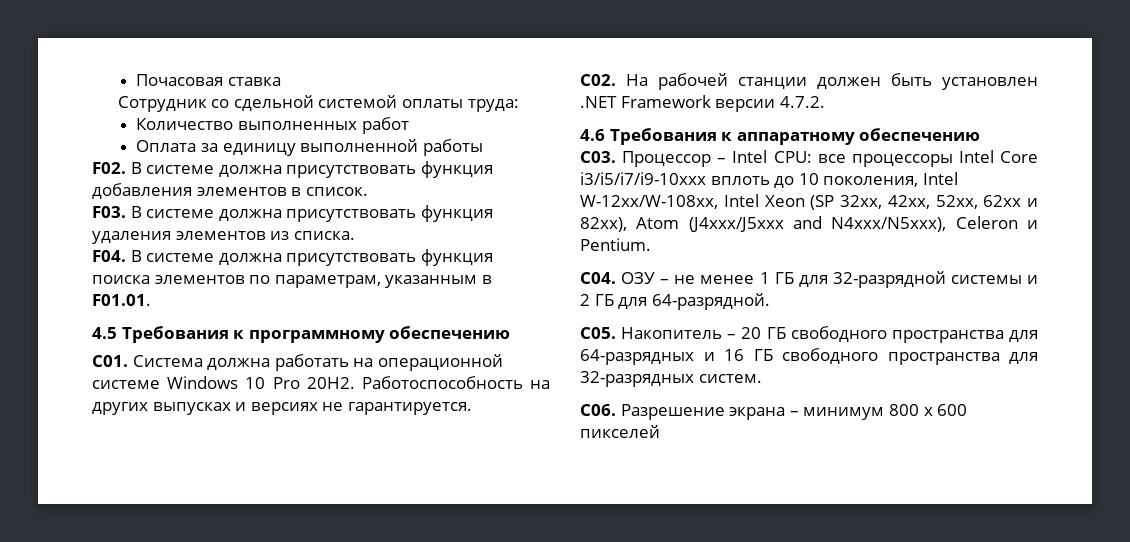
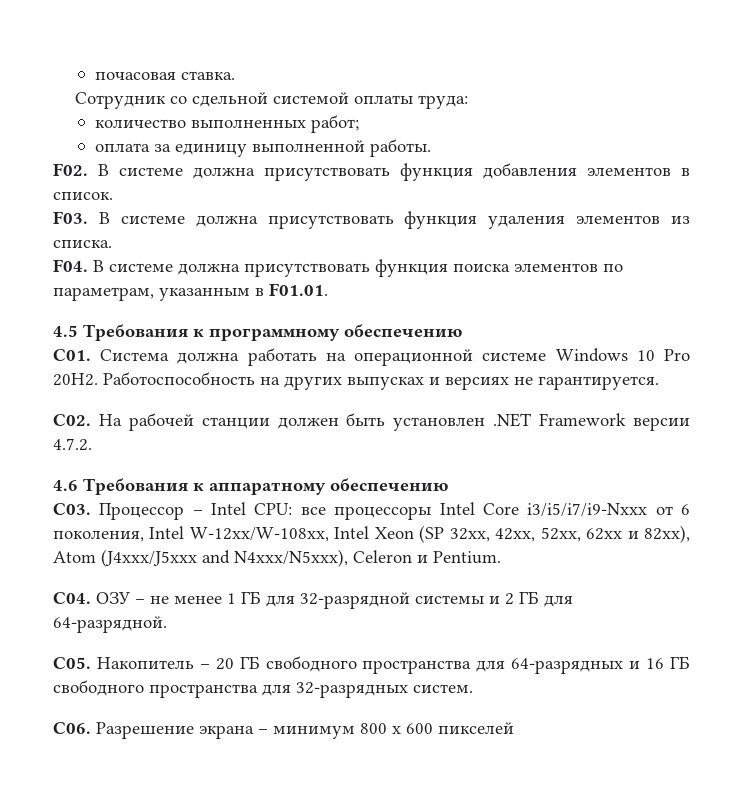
[136,74,281,86] Почасовая ставка -> [94,71,235,80] почасовая ставка.
[136,117,409,134] [136,140,197,152] Количество выполненных работ // Оплата -> [94,115,359,133] [94,143,150,152] количество выполненных работ; // оплата
[422,139,483,156] работы -> [369,139,431,157] работы.
[580,172,819,188] i3/i5/i7/i9-10xxx вплоть до 10 -> [527,503,691,517] i3/i5/i7/i9-Nxxx от 6

